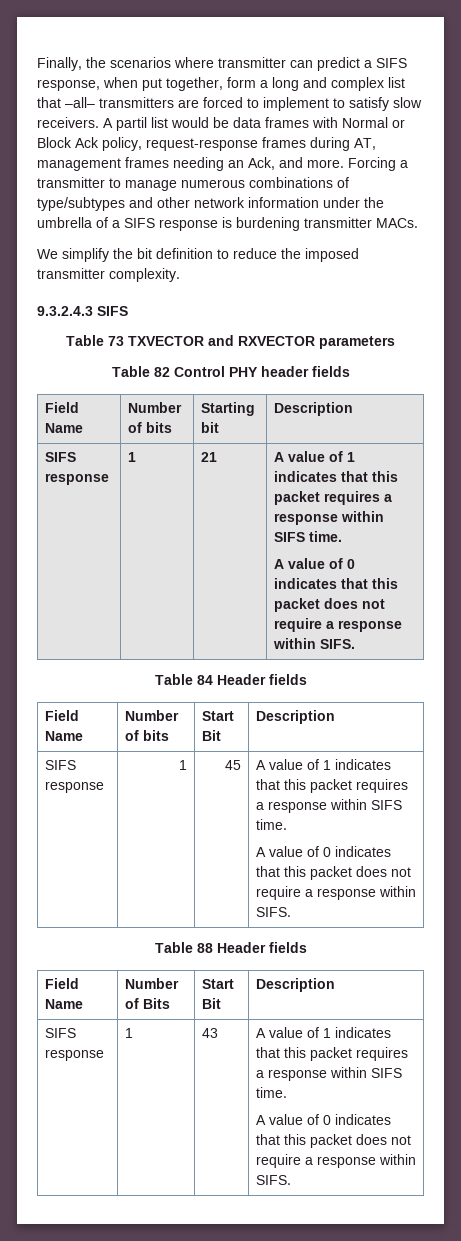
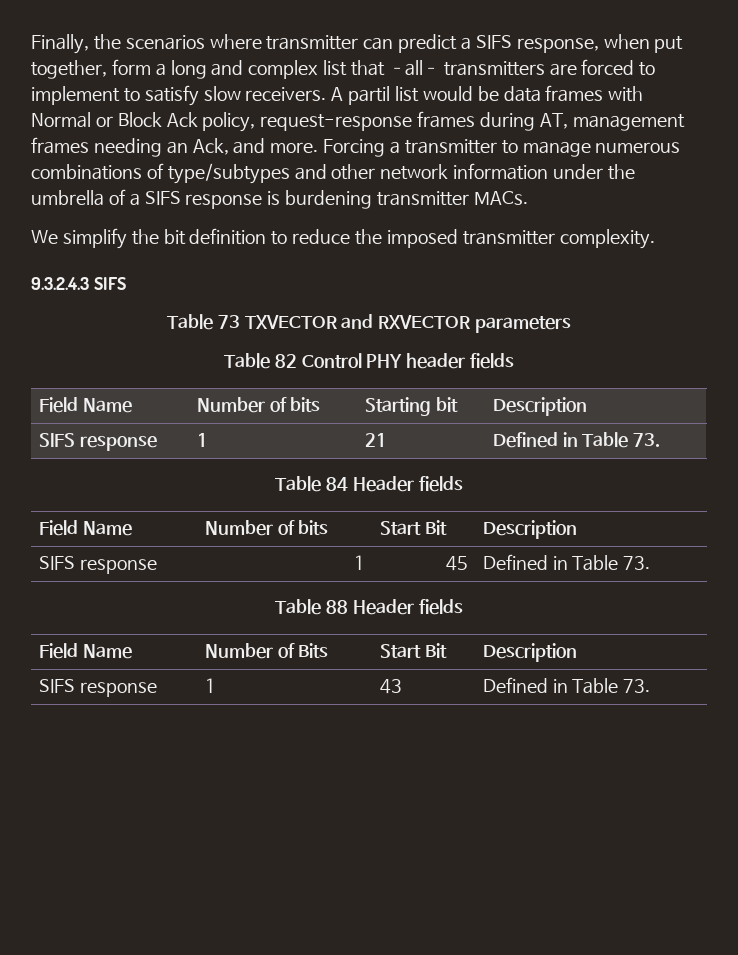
[273,451,355,462] [273,471,398,482] [273,491,392,505] [273,511,384,525] [273,531,342,542] [273,558,355,569] [273,578,398,589] [273,598,385,612] [273,618,402,632] [272,638,355,649] A value of 1 indicates that this packet requires a response within SIFS time. // A value of 0 indicates that this packet does not require a response within SIFS. -> [492,432,661,448] Defined in Table 73.
[255,759,391,770] [255,779,408,793] [255,799,402,813] [255,819,287,830] [255,846,391,857] [255,866,411,880] [255,886,416,900] [255,907,291,917] A value of 1 indicates that this packet requires a response within SIFS time. // A value of 0 indicates that this packet does not require a response within SIFS. -> [482,554,651,571] Defined in Table 73.
[255,1027,391,1038] [255,1047,408,1061] [255,1067,402,1081] [255,1087,287,1098] [255,1114,391,1125] [255,1134,411,1148] [255,1154,416,1168] [255,1175,291,1185] A value of 1 indicates that this packet requires a response within SIFS time. // A value of 0 indicates that this packet does not require a response within SIFS. -> [482,677,651,694] Defined in Table 73.

